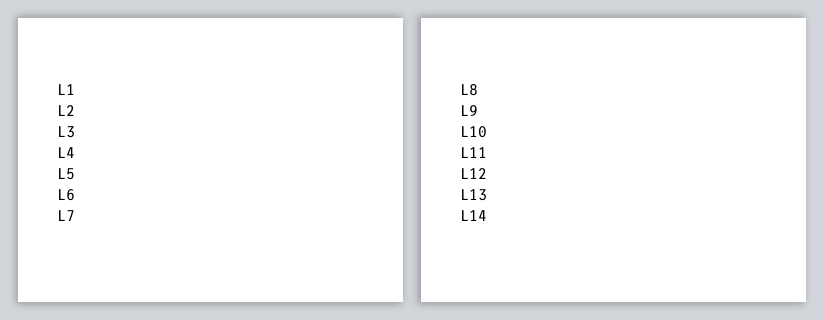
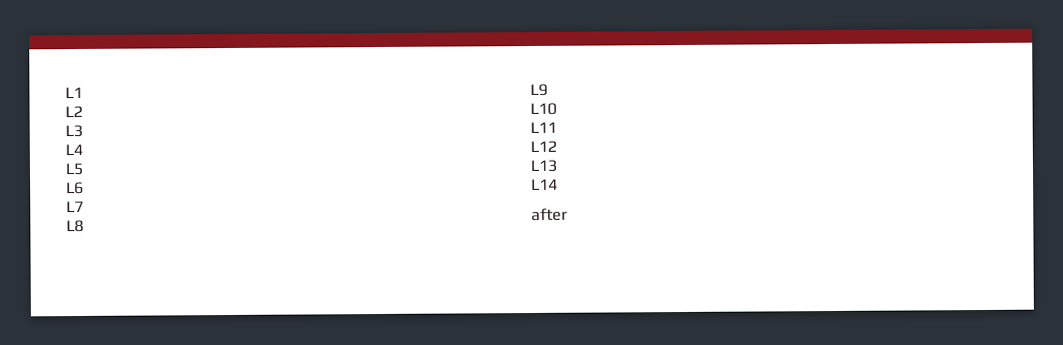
(487, 215) none -> [531,207,568,222] // after

